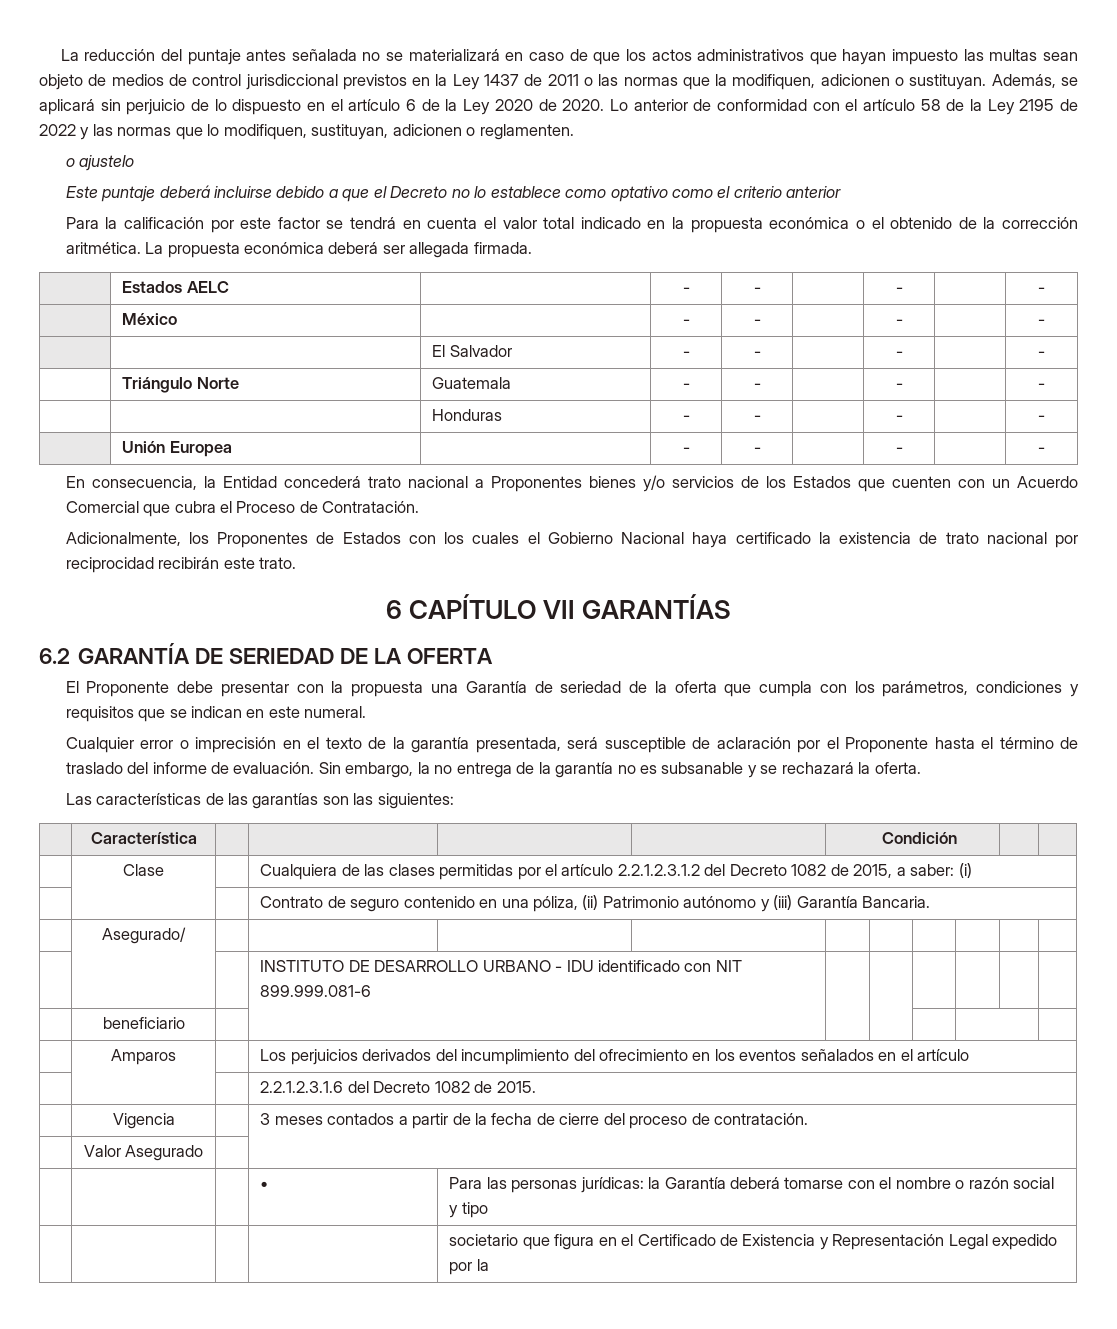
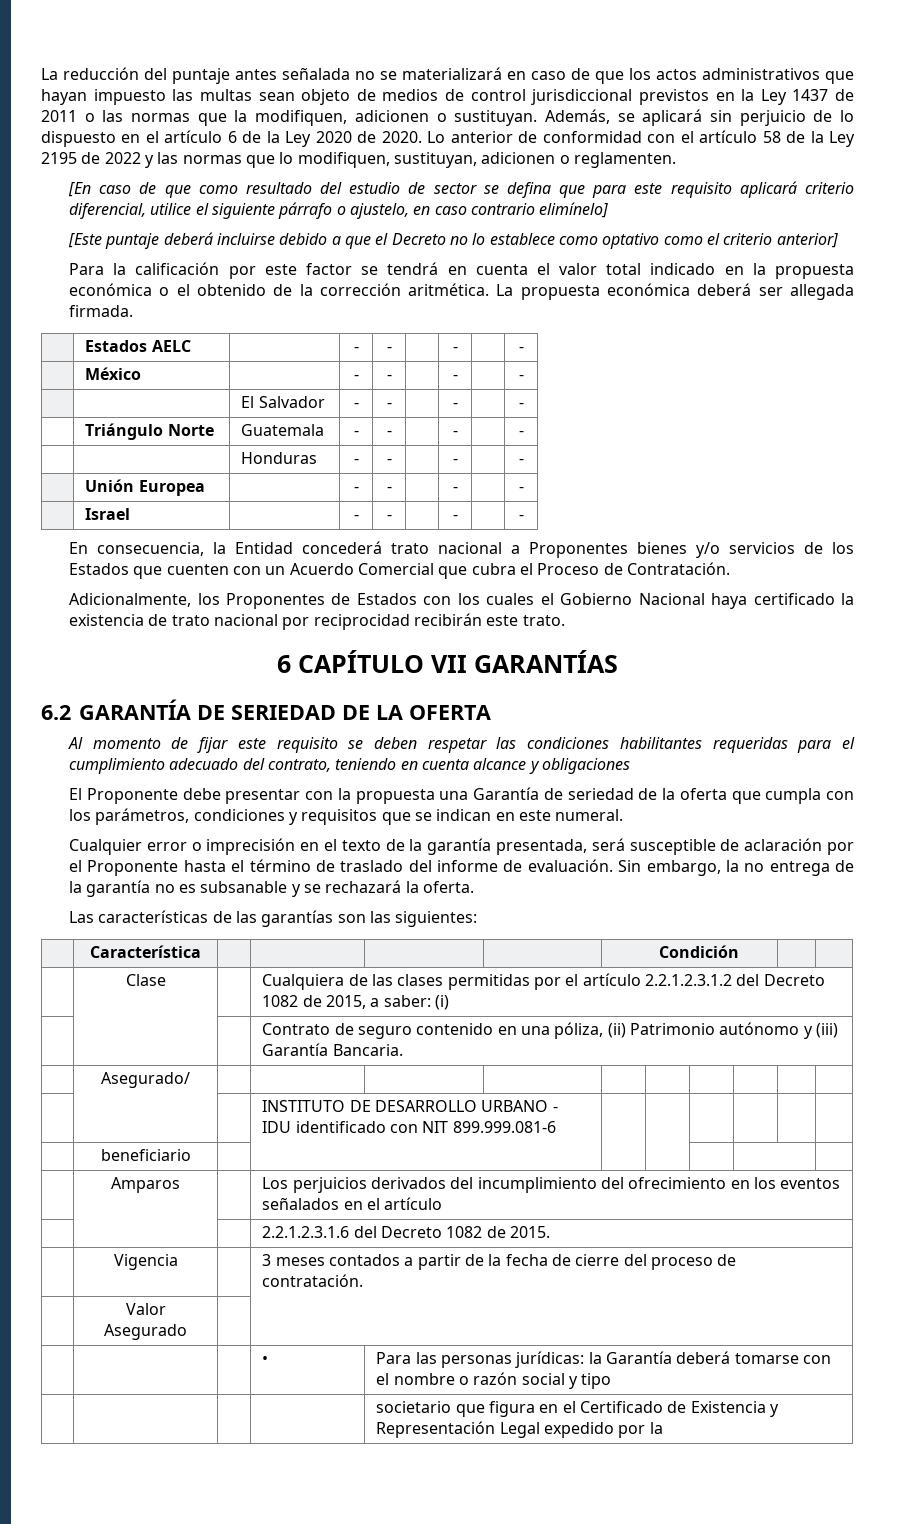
[65,155,135,171] [65,186,98,198] o ajustelo // Este -> [68,181,855,198] [69,202,609,219] [68,233,103,248] [En caso de que como resultado del estudio de sector se defina que para este requisito aplicará criterio diferencial, utilice el siguiente párrafo o ajustelo, en caso contrario elimínelo] // [Este
[786,186,842,198] anterior -> [776,233,838,248] anterior]
(1045, 450) none -> [85,508,131,520] [353,514,359,520] [386,514,392,520] [452,514,458,520] [518,514,524,520] // | Israel | | - | - | | - | | -
(493, 656) none -> [68,737,855,753] [69,758,630,774] // Al momento de fijar este requisito se deben respetar las condiciones habilitantes requeridas para el cumplimiento adecuado del contrato, teniendo en cuenta alcance y obligaciones

